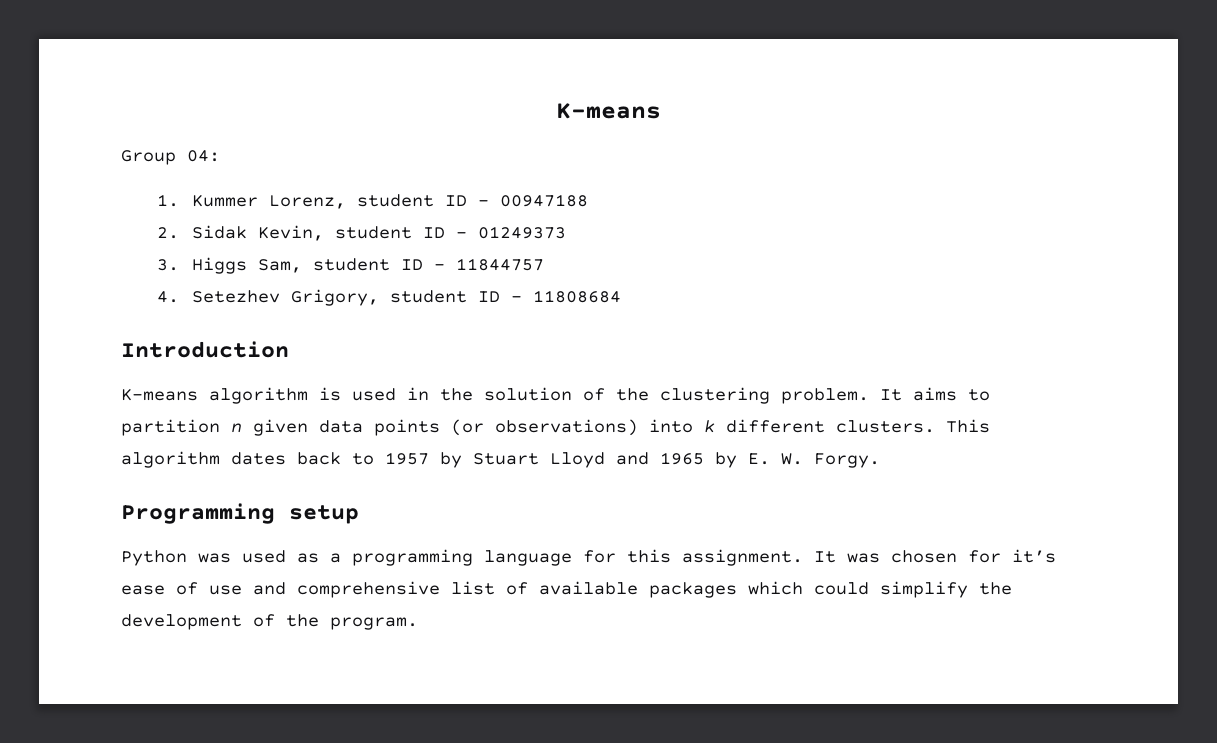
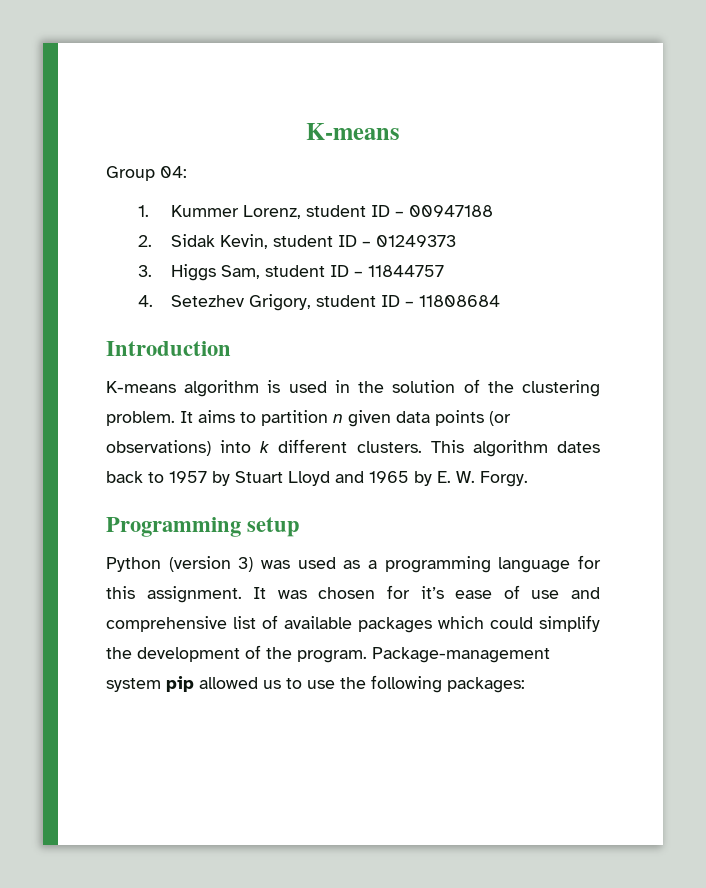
(187, 558) none -> [168,556,254,572] (version 3)
(418, 623) none -> [372,647,550,663] [106,675,525,693] Package-management system pip allowed us to use the following packages:

